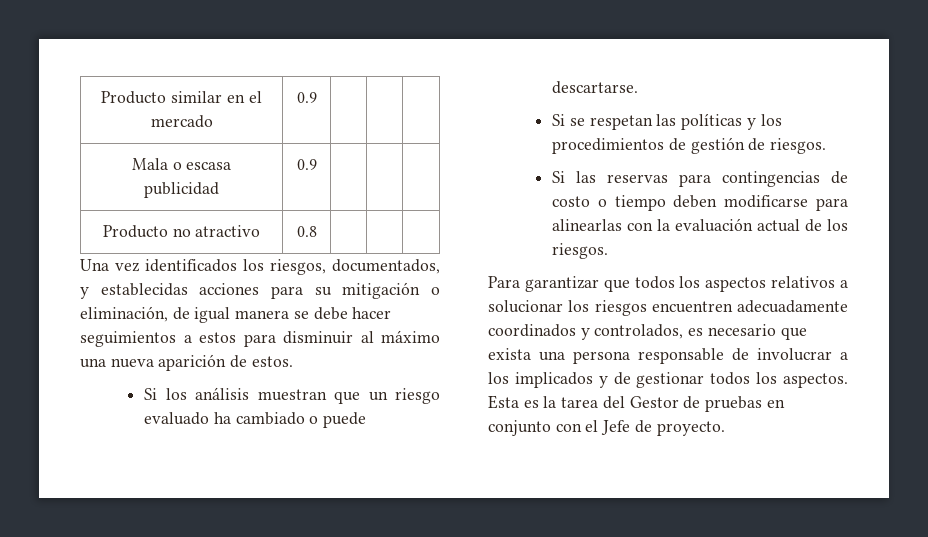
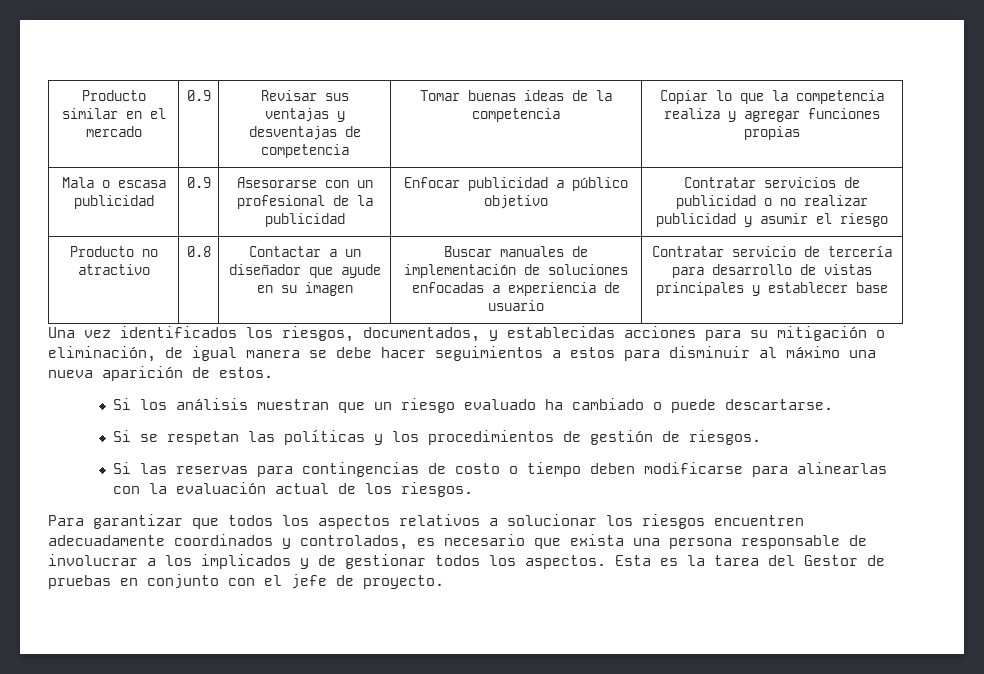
(317, 97) | | -> [260,90,349,101] [264,108,345,122] [248,126,361,140] [260,144,349,158] [420,90,612,101] [472,108,560,122] [660,90,884,104] [664,108,880,122] [744,126,800,140] Revisar sus ventajas y desventajas de competencia | Tomar buenas ideas de la competencia | Copiar lo que la competencia realiza y agregar funciones propias
[102,225,261,238] [296,226,317,237] | | // Producto no atractivo | 0.8 | | | -> [236,177,373,188] [236,195,373,209] [264,213,345,227] [404,177,628,191] [484,195,548,209] [684,177,860,188] [676,195,868,209] [656,213,888,227] [69,246,158,257] [77,264,150,275] [186,246,211,257] [248,246,361,257] [228,264,381,278] [256,282,353,296] [444,246,588,257] [404,264,628,278] [412,282,620,296] [488,300,544,311] [652,245,892,257] [672,264,872,278] [656,282,888,296] Asesorarse con un profesional de la publicidad | Enfocar publicidad a público objetivo | Contratar servicios de publicidad o no realizar publicidad y asumir el riesgo // Producto no atractivo | 0.8 | Contactar a un diseñador que ayude en su imagen | Buscar manuales de implementación de soluciones enfocadas a experiencia de usuario | Contratar servicio de tercería para desarrollo de vistas principales y establecer base
[601,420,631,435] Jefe -> [291,574,327,589] jefe

